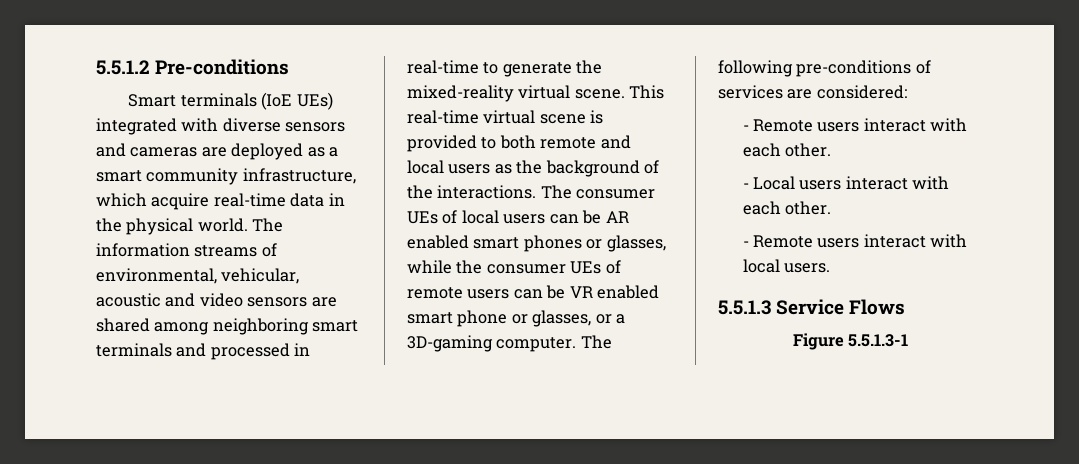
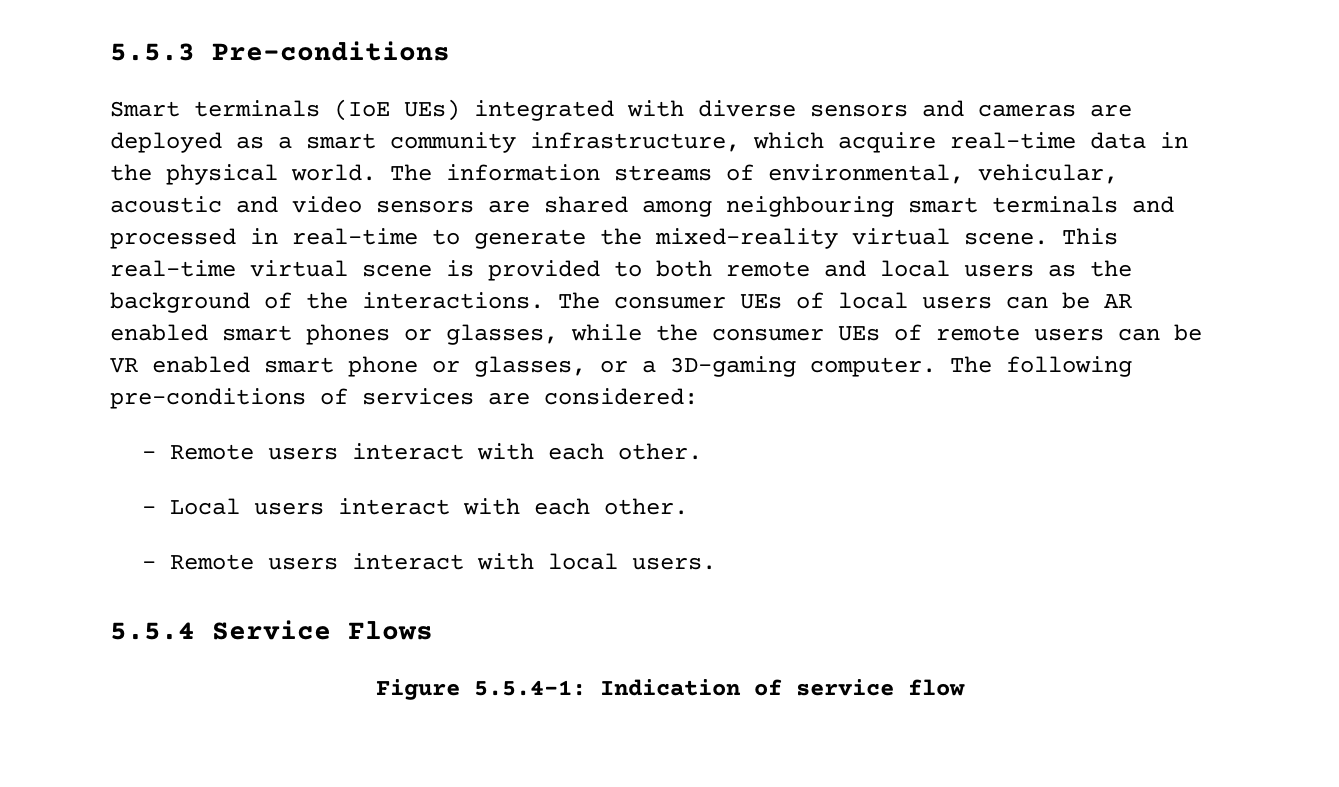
[96,60,150,75] 5.5.1.2 -> [110,43,195,61] 5.5.3
[212,318,309,335] neighboring -> [726,196,894,217] neighbouring
[718,300,771,315] 5.5.1.3 -> [110,622,195,640] 5.5.4
[848,334,909,347] 5.5.1.3-1 -> [473,679,965,696] 5.5.4-1: Indication of service flow

